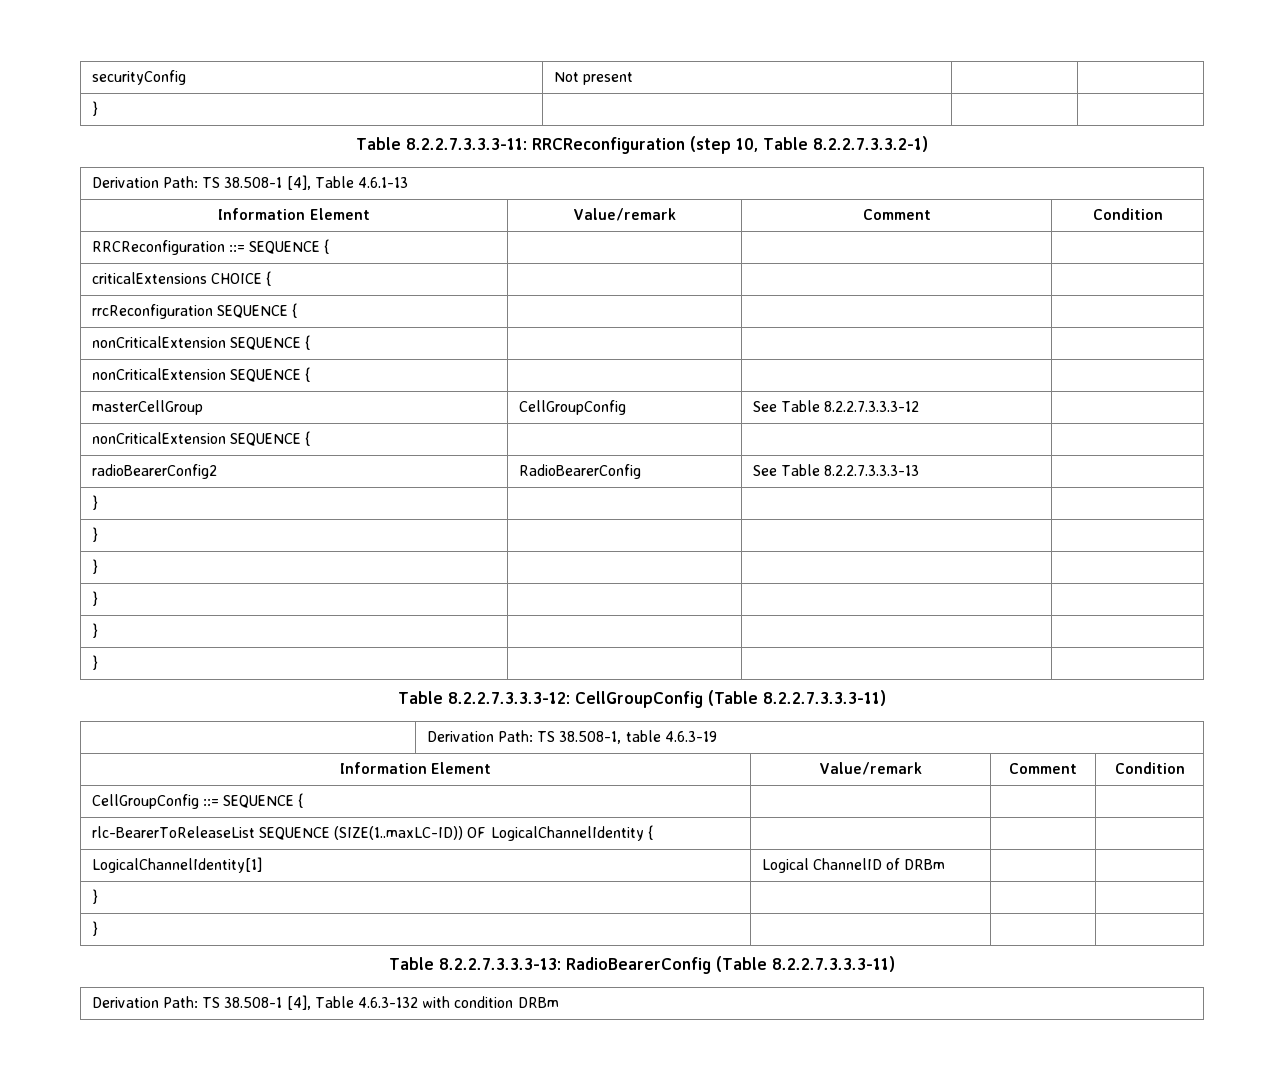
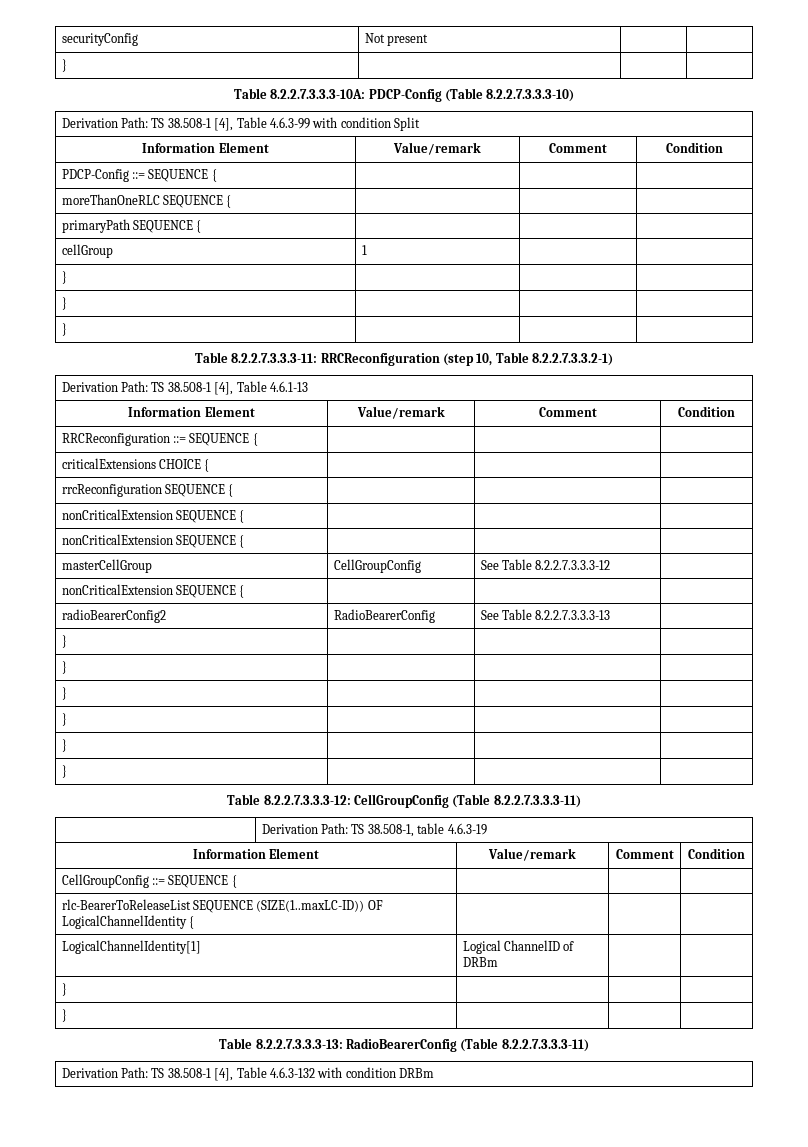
(98, 108) none -> [233,88,575,102] [61,117,421,131] [142,142,269,153] [393,142,481,155] [549,143,607,153] [666,142,723,153] [61,169,217,182] [61,194,232,208] [61,219,202,233] [61,244,113,258] [361,245,367,255] [61,271,67,284] [61,297,67,310] [61,323,67,336] // Table 8.2.2.7.3.3.3-10A: PDCP-Config (Table 8.2.2.7.3.3.3-10) // Derivation Path: TS 38.508-1 [4], Table 4.6.3-99 with condition Split // Information Element | Value/remark | Comment | Condition // PDCP-Config ::= SEQUENCE { | | | // moreThanOneRLC SEQUENCE { | | | // primaryPath SEQUENCE { | | | // cellGroup | 1 | | // } | | | // } | | | // } | | |

